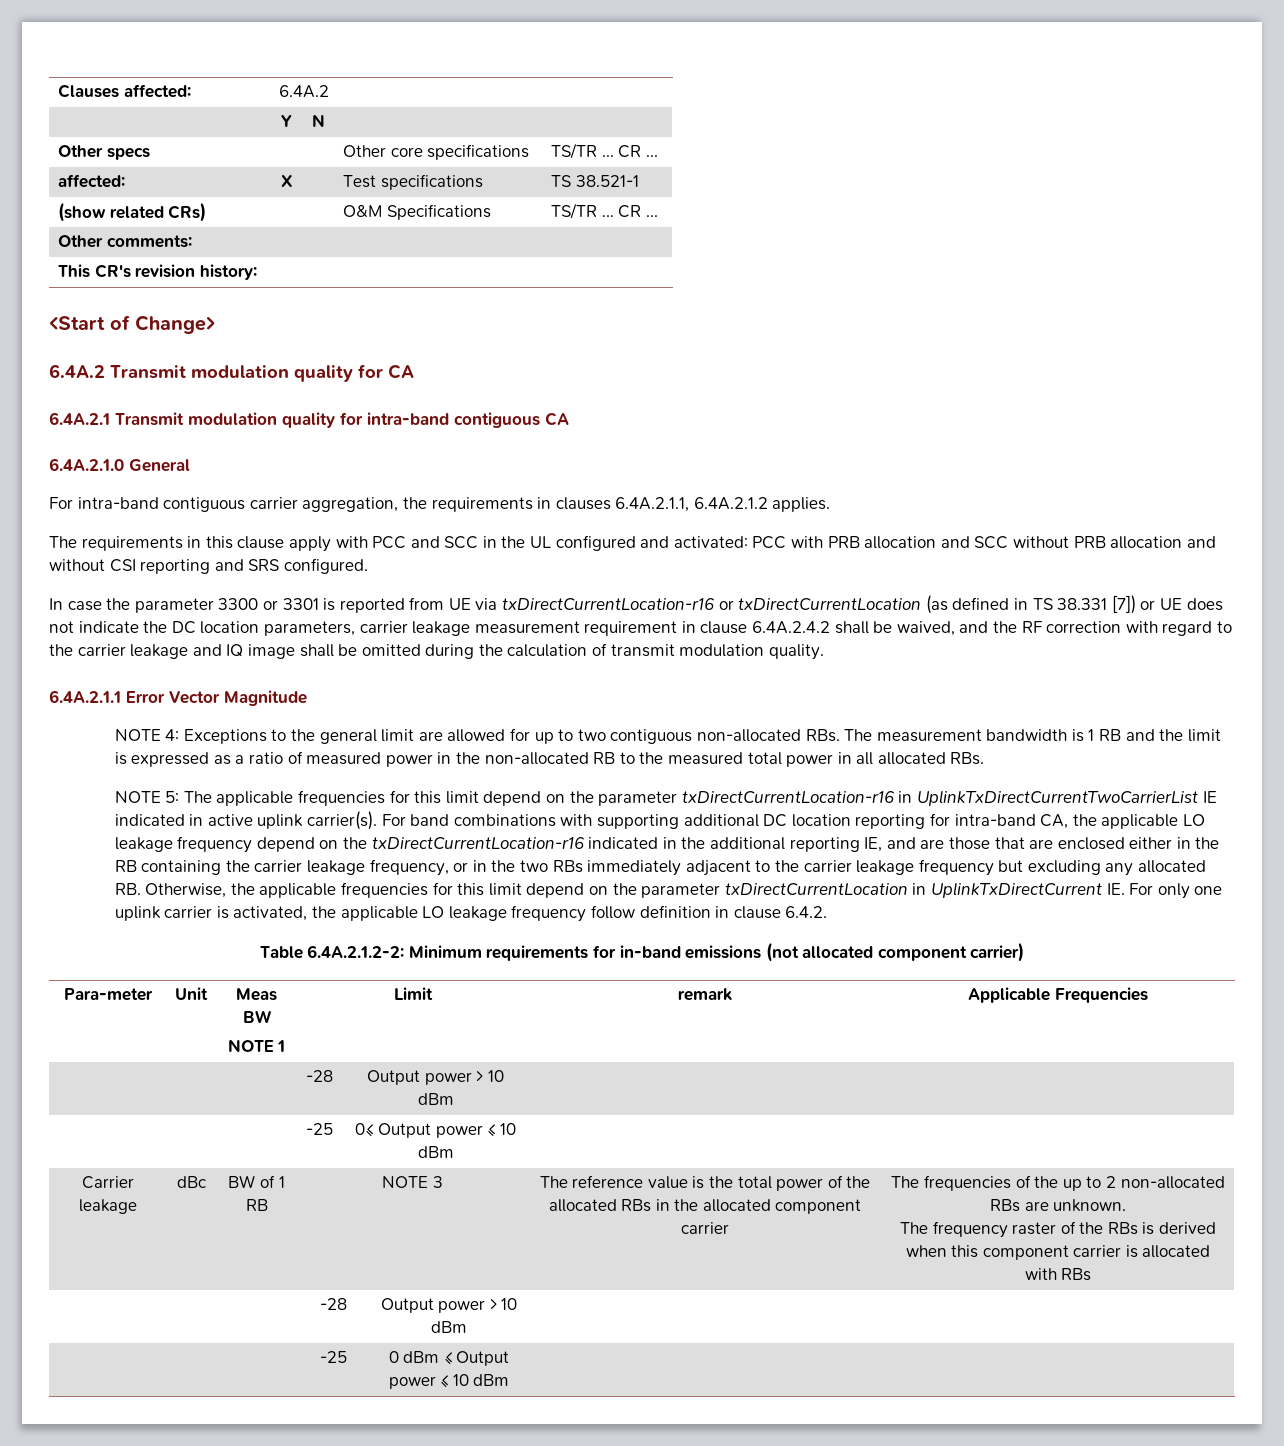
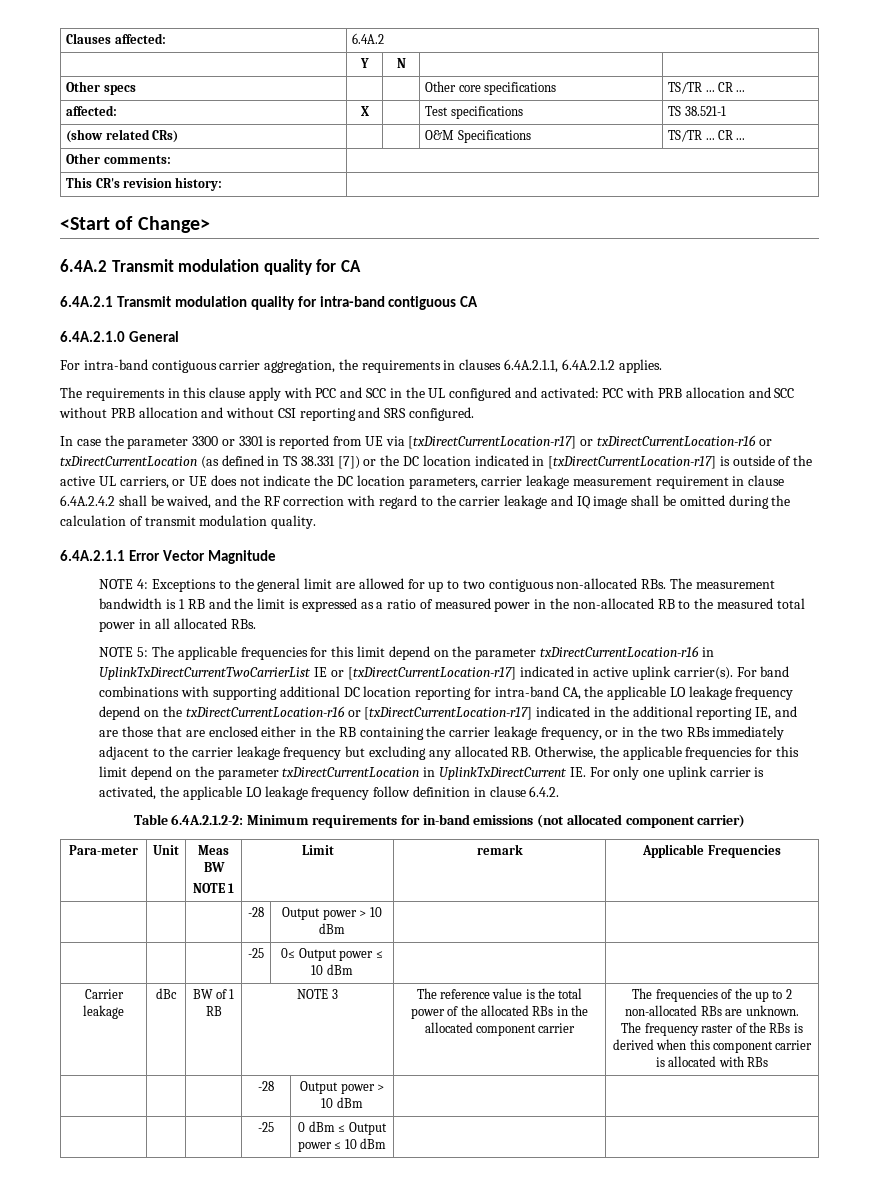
(498, 604) none -> [408,436,594,449] [txDirectCurrentLocation-r17] or
(1156, 605) none -> [380,455,813,469] [60,476,186,489] the DC location indicated in [txDirectCurrentLocation-r17] is outside of the active UL carriers, or
(1217, 797) none -> [331,667,516,680] or [txDirectCurrentLocation-r17]
(585, 843) none -> [347,707,533,720] or [txDirectCurrentLocation-r17]

